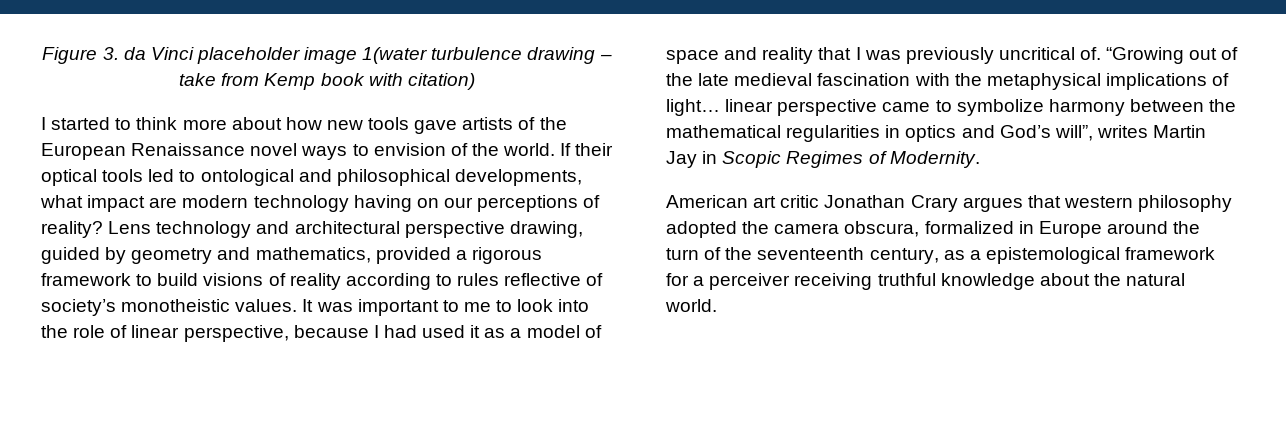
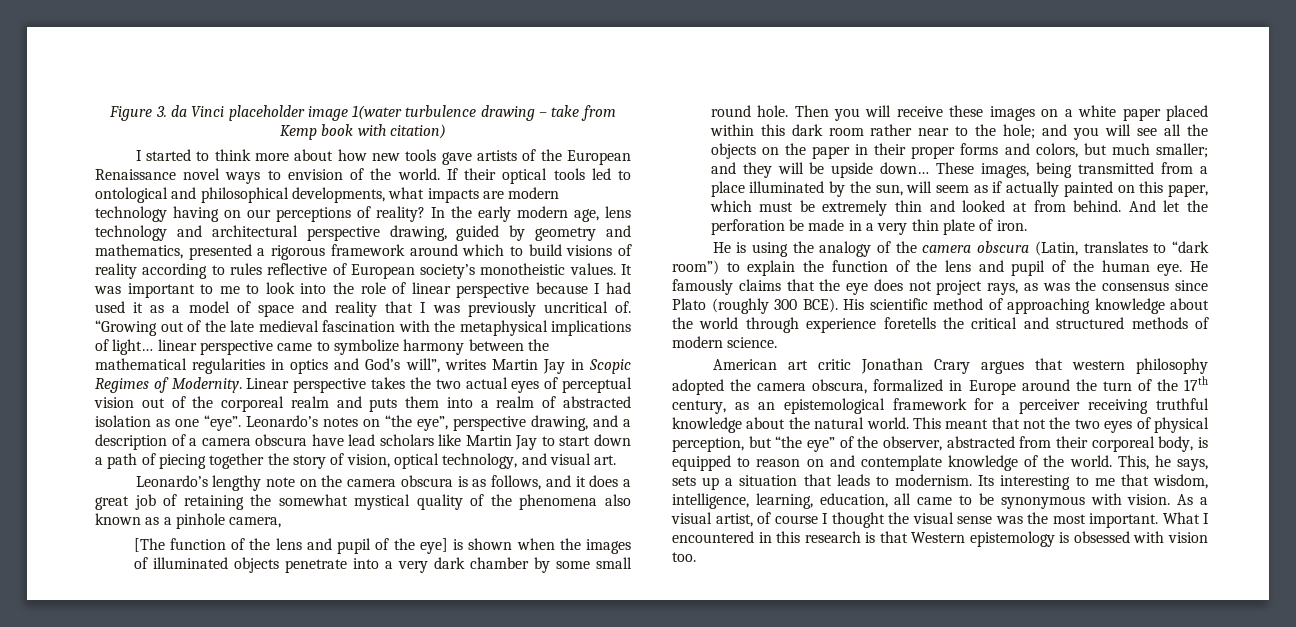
[87,195,146,212] impact -> [427,188,479,203] impacts
[108,221,152,234] Lens -> [431,206,631,222] In the early modern age, lens
[375,247,451,264] provided -> [188,244,252,260] presented
(131, 279) none -> [409,244,505,256] around which
(604, 279) none -> [350,264,415,279] European
[183,325,289,342] perspective, -> [456,283,530,298] perspective
(980, 159) none -> [246,377,632,393] [94,396,631,412] [95,415,631,431] [95,434,632,450] [95,453,617,469] [135,475,631,491] [95,494,632,510] [95,513,282,529] [133,538,632,554] [133,557,632,573] [710,105,1209,121] [709,124,1208,140] [710,143,1208,159] [710,162,1208,178] [710,181,1208,197] [709,200,1208,216] [710,219,1027,235] [712,241,1209,257] [672,260,1208,276] [672,279,1208,295] [672,298,1209,314] [672,317,1209,333] [672,336,778,348] Linear perspective takes the two actual eyes of perceptual vision out of the corporeal realm and puts them into a realm of abstracted isolation as one “eye”. Leonardo’s notes on “the eye”, perspective drawing, and a description of a camera obscura have lead scholars like Martin Jay to start down a path of piecing together the story of vision, optical technology, and visual art. // Leonardo’s lengthy note on the camera obscura is as follows, and it does a great job of retaining the somewhat mystical quality of the phenomena also known as a pinhole camera, // [The function of the lens and pupil of the eye] is shown when the images of illuminated objects penetrate into a very dark chamber by some small round hole. Then you will receive these images on a white paper placed within this dark room rather near to the hole; and you will see all the objects on the paper in their proper forms and colors, but much smaller; and they will be upside down… These images, being transmitted from a place illuminated by the sun, will seem as if actually painted on this paper, which must be extremely thin and looked at from behind. And let the perforation be made in a very thin plate of iron. // He is using the analogy of the camera obscura (Latin, translates to “dark room”) to explain the function of the lens and pupil of the human eye. He famously claims that the eye does not project rays, as was the consensus since Plato (roughly 300 BCE). His scientific method of approaching knowledge about the world through experience foretells the critical and structured methods of modern science.
[757,247,865,260] seventeenth -> [1184,376,1208,391] 17th
[969,250,981,260] a -> [757,402,775,410] an
(717, 305) none -> [912,417,1210,433] [672,436,1208,452] [672,455,1208,471] [672,474,1208,490] [672,493,1208,509] [671,512,1209,528] [672,531,1209,547] [672,552,696,562] This meant that not the two eyes of physical perception, but “the eye” of the observer, abstracted from their corporeal body, is equipped to reason on and contemplate knowledge of the world. This, he says, sets up a situation that leads to modernism. Its interesting to me that wisdom, intelligence, learning, education, all came to be synonymous with vision. As a visual artist, of course I thought the visual sense was the most important. What I encountered in this research is that Western epistemology is obsessed with vision too.

